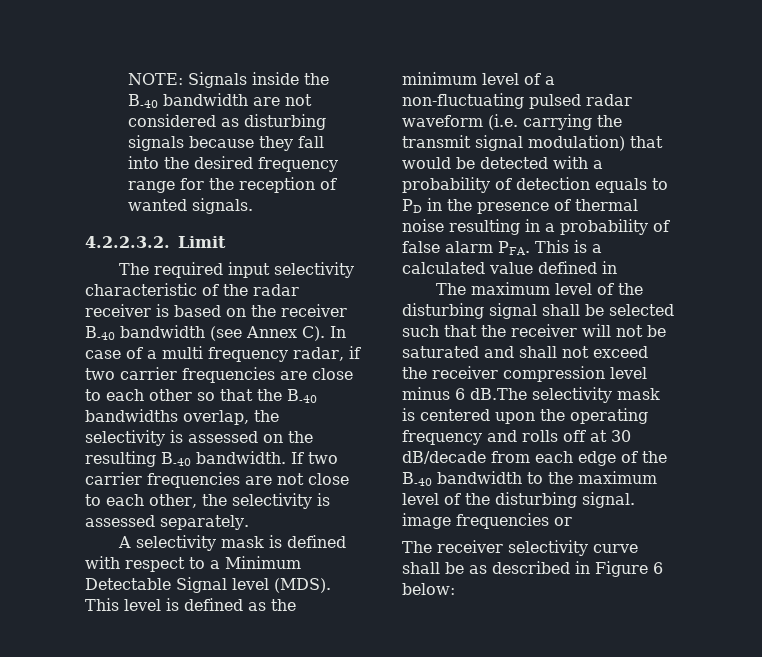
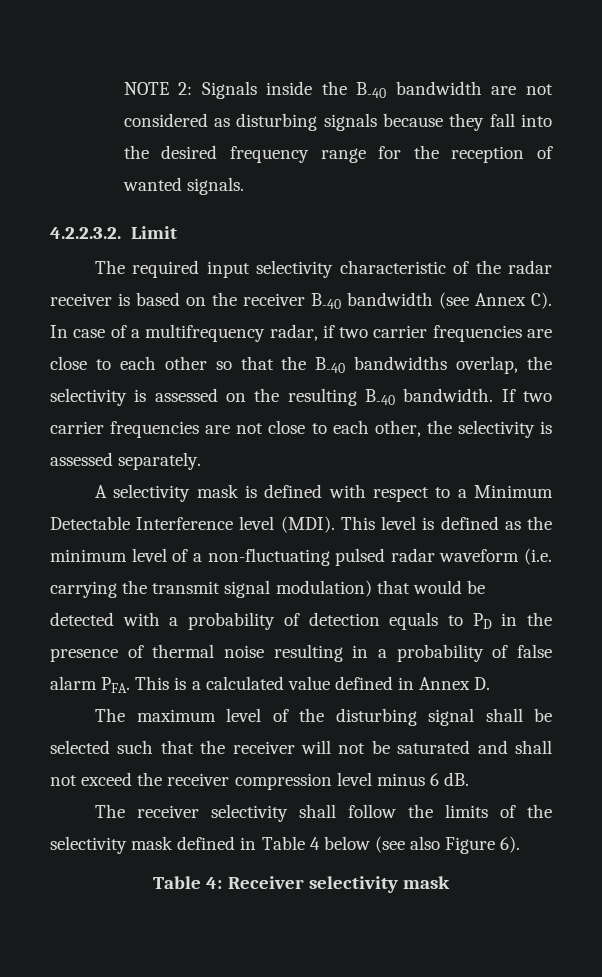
[128,73,184,85] NOTE: -> [123,82,193,95] NOTE 2:
[162,346,288,362] multi frequency -> [145,324,266,342] multifrequency
[176,577,331,593] Signal level (MDS). -> [136,516,335,533] Interference level (MDI).
(617, 267) none -> [419,677,491,690] Annex D.
[470,387,660,403] [402,408,648,424] [402,430,631,445] [402,451,667,466] [402,471,657,486] [402,492,635,508] [402,513,572,529] [402,540,638,556] [402,561,663,577] [402,583,455,595] dB.The selectivity mask is centered upon the operating frequency and rolls off at 30 dB/decade from each edge of the B-40 bandwidth to the maximum level of the disturbing signal. image frequencies or // The receiver selectivity curve shall be as described in Figure 6 below: -> [444,772,470,786] [94,804,552,822] [50,836,521,854] [153,876,450,893] dB. // The receiver selectivity shall follow the limits of the selectivity mask defined in Table 4 below (see also Figure 6). // Table 4: Receiver selectivity mask

